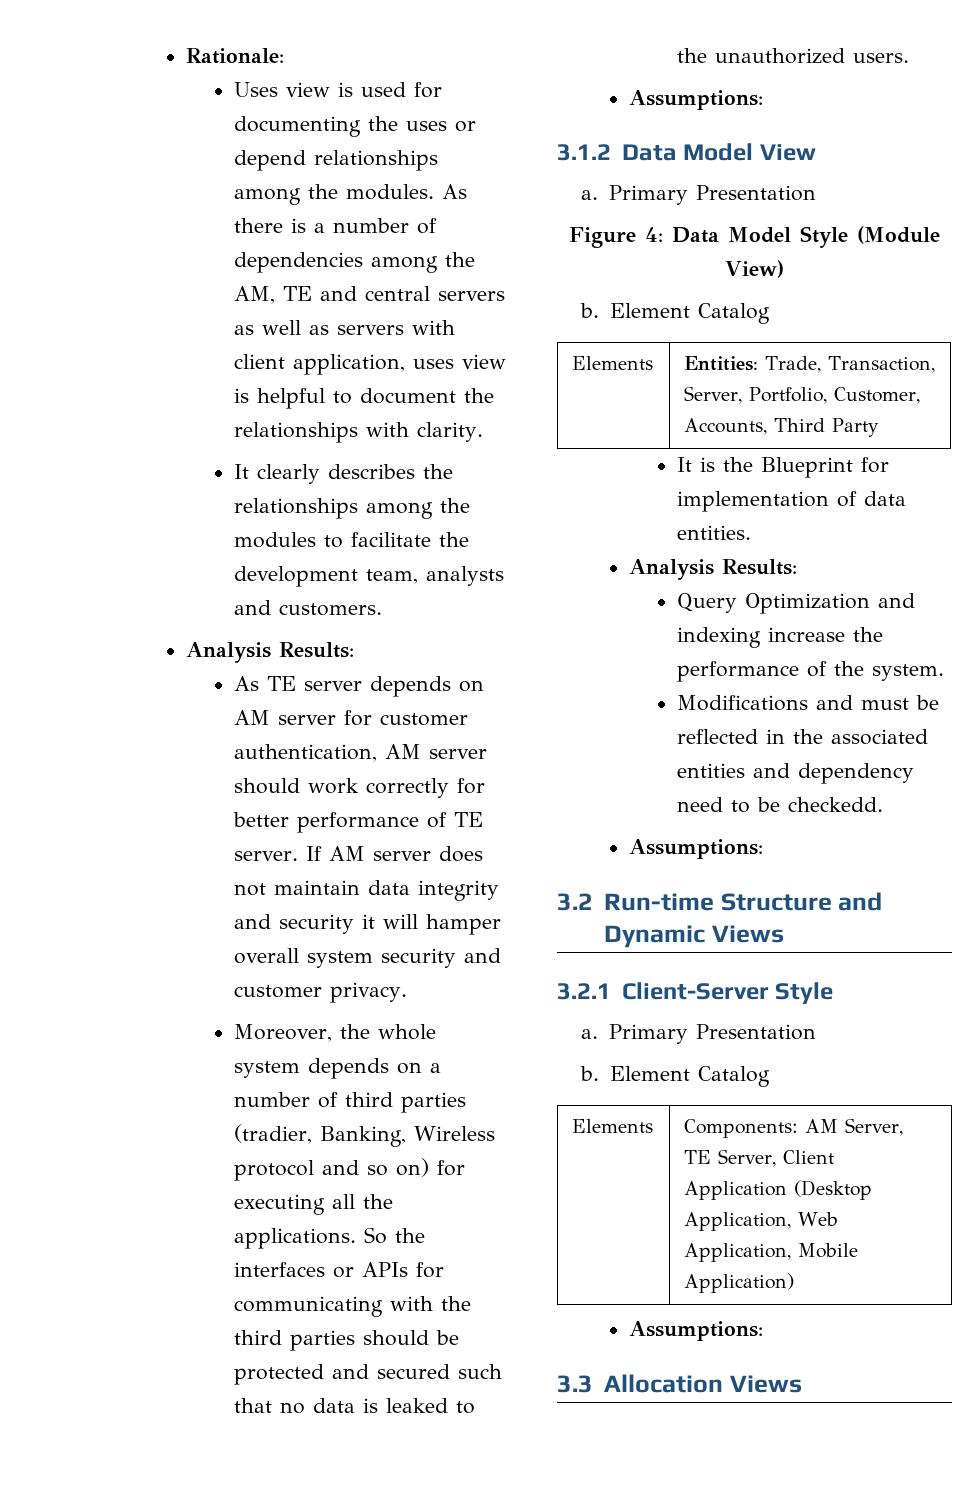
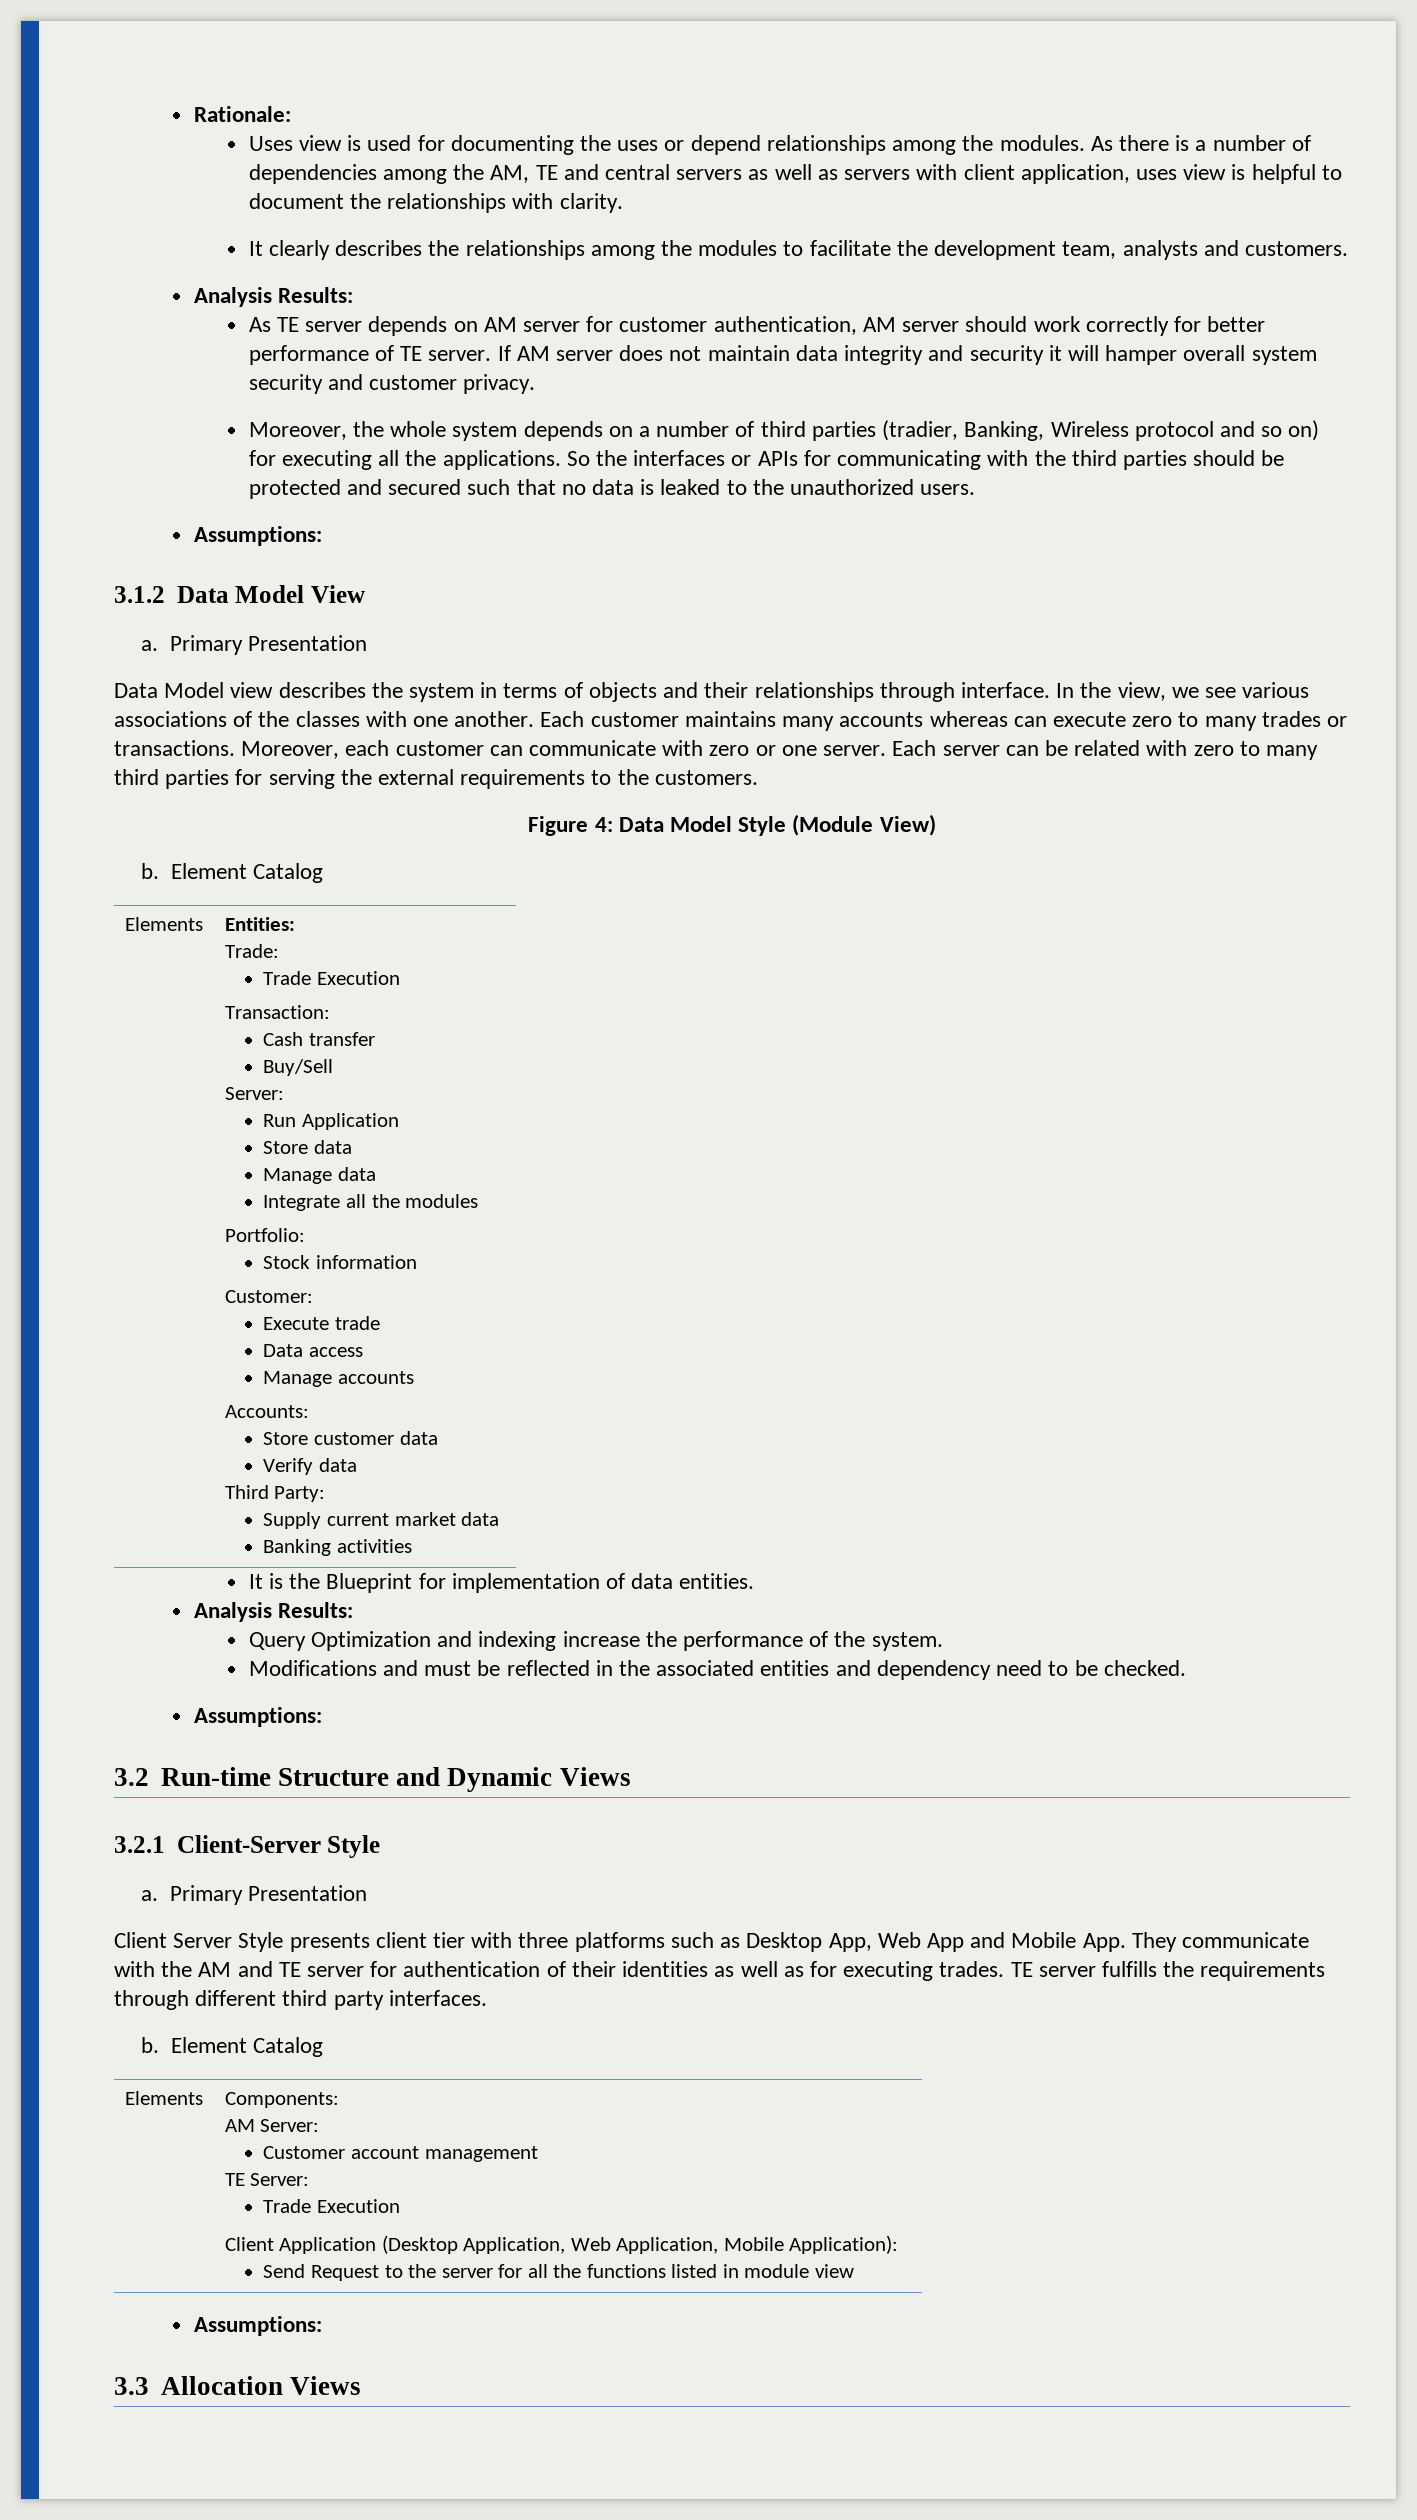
(816, 193) none -> [114,682,1310,702] [114,711,1347,731] [114,740,1318,760] [114,769,758,789] // Data Model view describes the system in terms of objects and their relationships through interface. In the view, we see various associations of the classes with one another. Each customer maintains many accounts whereas can execute zero to many trades or transactions. Moreover, each customer can communicate with zero or one server. Each server can be related with zero to many third parties for serving the external requirements to the customers.
[765,356,936,373] [684,386,921,404] [684,418,880,437] Trade, Transaction, Server, Portfolio, Customer, Accounts, Third Party -> [224,944,279,958] [263,971,401,985] [224,1005,330,1019] [263,1032,376,1046] [263,1059,334,1076] [224,1087,284,1100] [263,1113,400,1130] [263,1140,353,1154] [263,1167,377,1184] [263,1194,479,1211] [224,1228,305,1242] [263,1255,418,1269] [224,1290,313,1303] [263,1316,381,1330] [263,1344,364,1357] [263,1371,415,1387] [224,1405,309,1418] [263,1431,438,1445] [263,1458,358,1475] [224,1485,326,1502] [263,1512,500,1529] [263,1539,413,1556] // Trade: // Trade Execution // Transaction: // Cash transfer // Buy/Sell // Server: // Run Application // Store data // Manage data // Integrate all the modules // Portfolio: // Stock information // Customer: // Execute trade // Data access // Manage accounts // Accounts: // Store customer data // Verify data // Third Party: // Supply current market data // Banking activities
[788,797,884,812] checkedd. -> [1103,1660,1186,1676] checked.
(816, 1032) none -> [114,1932,1309,1952] [114,1961,1326,1981] [114,1990,487,2010] // Client Server Style presents client tier with three platforms such as Desktop App, Web App and Mobile App. They communicate with the AM and TE server for authentication of their identities as well as for executing trades. TE server fulfills the requirements through different third party interfaces.
[805,1118,904,1136] [684,1149,777,1167] AM Server, TE Server, -> [224,2119,320,2132] [263,2146,538,2162] [224,2173,310,2186] [263,2199,401,2213] // AM Server: // Customer account management // TE Server: // Trade Execution //
[684,1273,795,1293] Application) -> [789,2235,899,2254] [263,2264,854,2281] Application): // Send Request to the server for all the functions listed in module view

